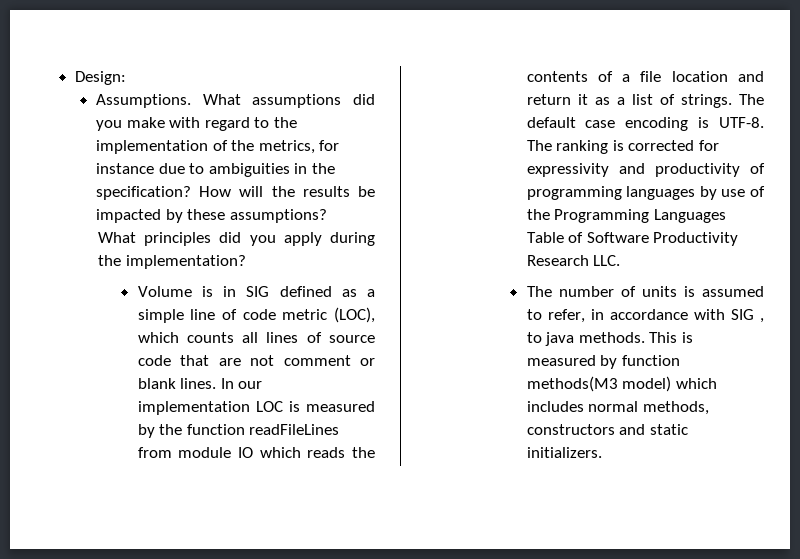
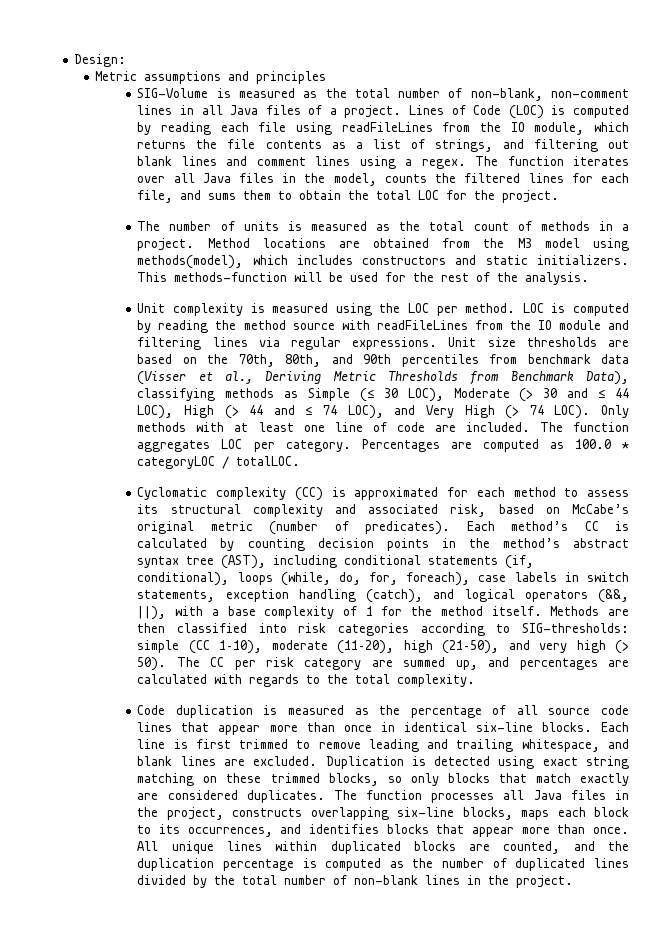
[96,94,375,108] [96,117,298,131] [96,140,340,154] [96,163,336,177] [96,186,375,200] [96,209,327,223] [98,232,375,246] [98,255,246,269] [137,286,375,297] [137,307,375,323] [137,332,376,343] [137,355,375,366] [137,378,263,389] [137,401,375,415] [137,424,340,438] [137,447,375,458] [526,71,764,82] [526,94,764,108] [526,117,764,131] [526,140,719,154] [526,163,765,177] [526,186,765,200] [526,209,726,223] [526,232,739,246] [526,255,621,266] Assumptions. What assumptions did you make with regard to the implementation of the metrics, for instance due to ambiguities in the specification? How will the results be impacted by these assumptions? // What principles did you apply during the implementation? // Volume is in SIG defined as a simple line of code metric (LOC), which counts all lines of source code that are not comment or blank lines. In our implementation LOC is measured by the function readFileLines from module IO which reads the contents of a file location and return it as a list of strings. The default case encoding is UTF-8. The ranking is corrected for expressivity and productivity of programming languages by use of the Programming Languages Table of Software Productivity Research LLC. -> [95,71,327,84] [137,88,630,101] [137,105,629,119] [137,122,629,135] [137,139,629,152] [137,156,630,169] [137,173,629,186] [137,190,560,203] Metric assumptions and principles // SIG-Volume is measured as the total number of non-blank, non-comment lines in all Java files of a project. Lines of Code (LOC) is computed by reading each file using readFileLines from the IO module, which returns the file contents as a list of strings, and filtering out blank lines and comment lines using a regex. The function iterates over all Java files in the model, counts the filtered lines for each file, and sums them to obtain the total LOC for the project.
[702,286,764,297] [526,309,764,323] [526,332,693,346] [526,355,680,369] [526,376,717,392] [526,401,709,415] [526,424,688,435] [526,447,602,458] assumed to refer, in accordance with SIG , to java methods. This is measured by function methods(M3 model) which includes normal methods, constructors and static initializers. -> [310,221,629,231] [137,238,629,251] [137,255,630,269] [137,272,590,285] [137,303,630,316] [137,320,629,333] [137,337,630,350] [137,354,629,367] [137,371,630,385] [137,388,630,402] [137,405,630,419] [137,422,629,432] [137,439,629,452] [137,456,301,469] [137,487,629,501] [137,504,630,517] [137,521,630,535] [137,538,630,551] [137,555,535,569] [137,572,629,586] [137,589,630,603] [137,606,629,620] [137,623,629,636] [137,640,630,654] [137,657,629,671] [137,674,476,687] [137,705,629,718] [137,722,629,735] [137,739,629,752] [137,756,630,769] [137,773,629,786] [137,790,629,803] [137,807,630,820] [137,824,629,837] [137,841,629,854] [137,858,629,871] [137,875,574,888] measured as the total count of methods in a project. Method locations are obtained from the M3 model using methods(model), which includes constructors and static initializers. This methods-function will be used for the rest of the analysis. // Unit complexity is measured using the LOC per method. LOC is computed by reading the method source with readFileLines from the IO module and filtering lines via regular expressions. Unit size thresholds are based on the 70th, 80th, and 90th percentiles from benchmark data (Visser et al., Deriving Metric Thresholds from Benchmark Data), classifying methods as Simple (≤ 30 LOC), Moderate (> 30 and ≤ 44 LOC), High (> 44 and ≤ 74 LOC), and Very High (> 74 LOC). Only methods with at least one line of code are included. The function aggregates LOC per category. Percentages are computed as 100.0 * categoryLOC / totalLOC. // Cyclomatic complexity (CC) is approximated for each method to assess its structural complexity and associated risk, based on McCabe’s original metric (number of predicates). Each method’s CC is calculated by counting decision points in the method’s abstract syntax tree (AST), including conditional statements (if, conditional), loops (while, do, for, foreach), case labels in switch statements, exception handling (catch), and logical operators (&&, ||), with a base complexity of 1 for the method itself. Methods are then classified into risk categories according to SIG-thresholds: simple (CC 1–10), moderate (11–20), high (21–50), and very high (> 50). The CC per risk category are summed up, and percentages are calculated with regards to the total complexity. // Code duplication is measured as the percentage of all source code lines that appear more than once in identical six-line blocks. Each line is first trimmed to remove leading and trailing whitespace, and blank lines are excluded. Duplication is detected using exact string matching on these trimmed blocks, so only blocks that match exactly are considered duplicates. The function processes all Java files in the project, constructs overlapping six-line blocks, maps each block to its occurrences, and identifies blocks that appear more than once. All unique lines within duplicated blocks are counted, and the duplication percentage is computed as the number of duplicated lines divided by the total number of non-blank lines in the project.

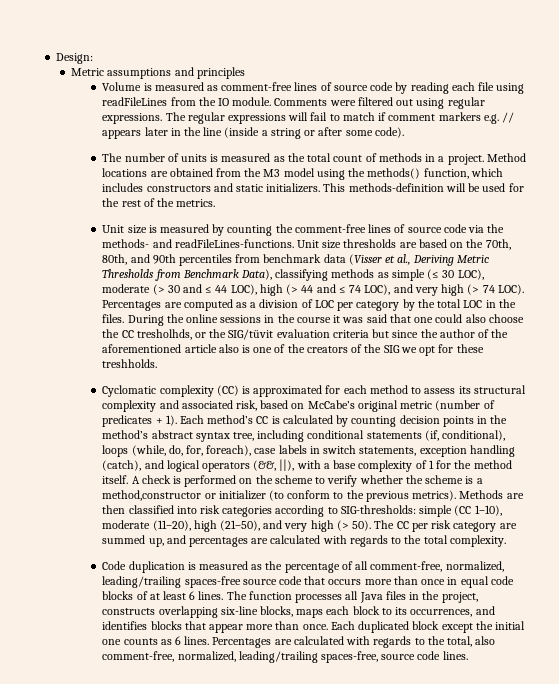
[137,88,630,101] [137,105,629,119] SIG-Volume is measured as the total number of non-blank, non-comment lines in all Java files of a project. Lines of Code (LOC) is computed -> [102,82,394,91] Volume is measured as comment-free lines of source code
[534,122,629,135] [137,139,629,152] [137,156,630,169] [137,173,629,186] [137,190,560,203] module, which returns the file contents as a list of strings, and filtering out blank lines and comment lines using a regex. The function iterates over all Java files in the model, counts the filtered lines for each file, and sums them to obtain the total LOC for the project. -> [232,97,485,109] [102,112,515,124] [102,127,404,139] module. Comments were filtered out using regular expressions. The regular expressions will fail to match if comment markers e.g. // appears later in the line (inside a string or after some code).
[137,255,244,269] methods(model), -> [348,168,469,179] the methods() function,
[174,272,288,282] methods-function -> [348,183,444,192] methods-definition
[525,272,590,285] [137,303,630,316] [137,320,629,333] [137,337,438,350] analysis. // Unit complexity is measured using the LOC per method. LOC is computed by reading the method source with readFileLines from the IO module and filtering lines via regular expressions. -> [176,199,216,207] [102,224,505,236] [102,239,294,248] metrics. // Unit size is measured by counting the comment-free lines of source code via the methods- and readFileLines-functions.
[308,388,351,401] Simple -> [391,269,425,281] simple
[453,388,510,398] Moderate -> [102,284,151,293] moderate
[183,405,214,418] High -> [259,284,283,296] high
[425,405,495,418] Very High -> [414,284,465,296] very high
[601,405,630,418] [137,422,629,432] [137,439,629,452] [137,456,301,469] Only methods with at least one line of code are included. The function aggregates LOC per category. Percentages are computed as 100.0 * categoryLOC / totalLOC. -> [102,299,516,311] [102,314,524,326] [102,329,509,340] [102,344,484,356] [102,359,158,368] Percentages are computed as a division of LOC per category by the total LOC in the files. During the online sessions in the course it was said that one could also choose the CC tresholhds, or the SIG/tüvit evaluation criteria but since the author of the aforementioned article also is one of the creators of the SIG we opt for these treshholds.
[365,521,451,535] predicates). -> [102,415,177,427] predicates + 1).
[186,555,267,569] tree (AST), -> [232,432,254,441] tree,
(542, 611) none -> [131,475,483,487] [102,490,457,502] A check is performed on the scheme to verify whether the scheme is a method,constructor or initializer (to conform to the previous metrics).
[548,705,629,715] [137,722,629,735] [137,739,629,752] [137,756,630,769] [137,773,629,786] [137,790,325,803] source code lines that appear more than once in identical six-line blocks. Each line is first trimmed to remove leading and trailing whitespace, and blank lines are excluded. Duplication is detected using exact string matching on these trimmed blocks, so only blocks that match exactly are considered duplicates. -> [370,561,504,572] [102,576,514,588] [102,591,224,600] comment-free, normalized, leading/trailing spaces-free source code that occurs more than once in equal code blocks of at least 6 lines.
[137,841,629,854] [137,858,629,871] [137,875,574,888] All unique lines within duplicated blocks are counted, and the duplication percentage is computed as the number of duplicated lines divided by the total number of non-blank lines in the project. -> [330,621,526,633] [102,636,496,648] [102,651,468,663] Each duplicated block except the initial one counts as 6 lines. Percentages are calculated with regards to the total, also comment-free, normalized, leading/trailing spaces-free, source code lines.

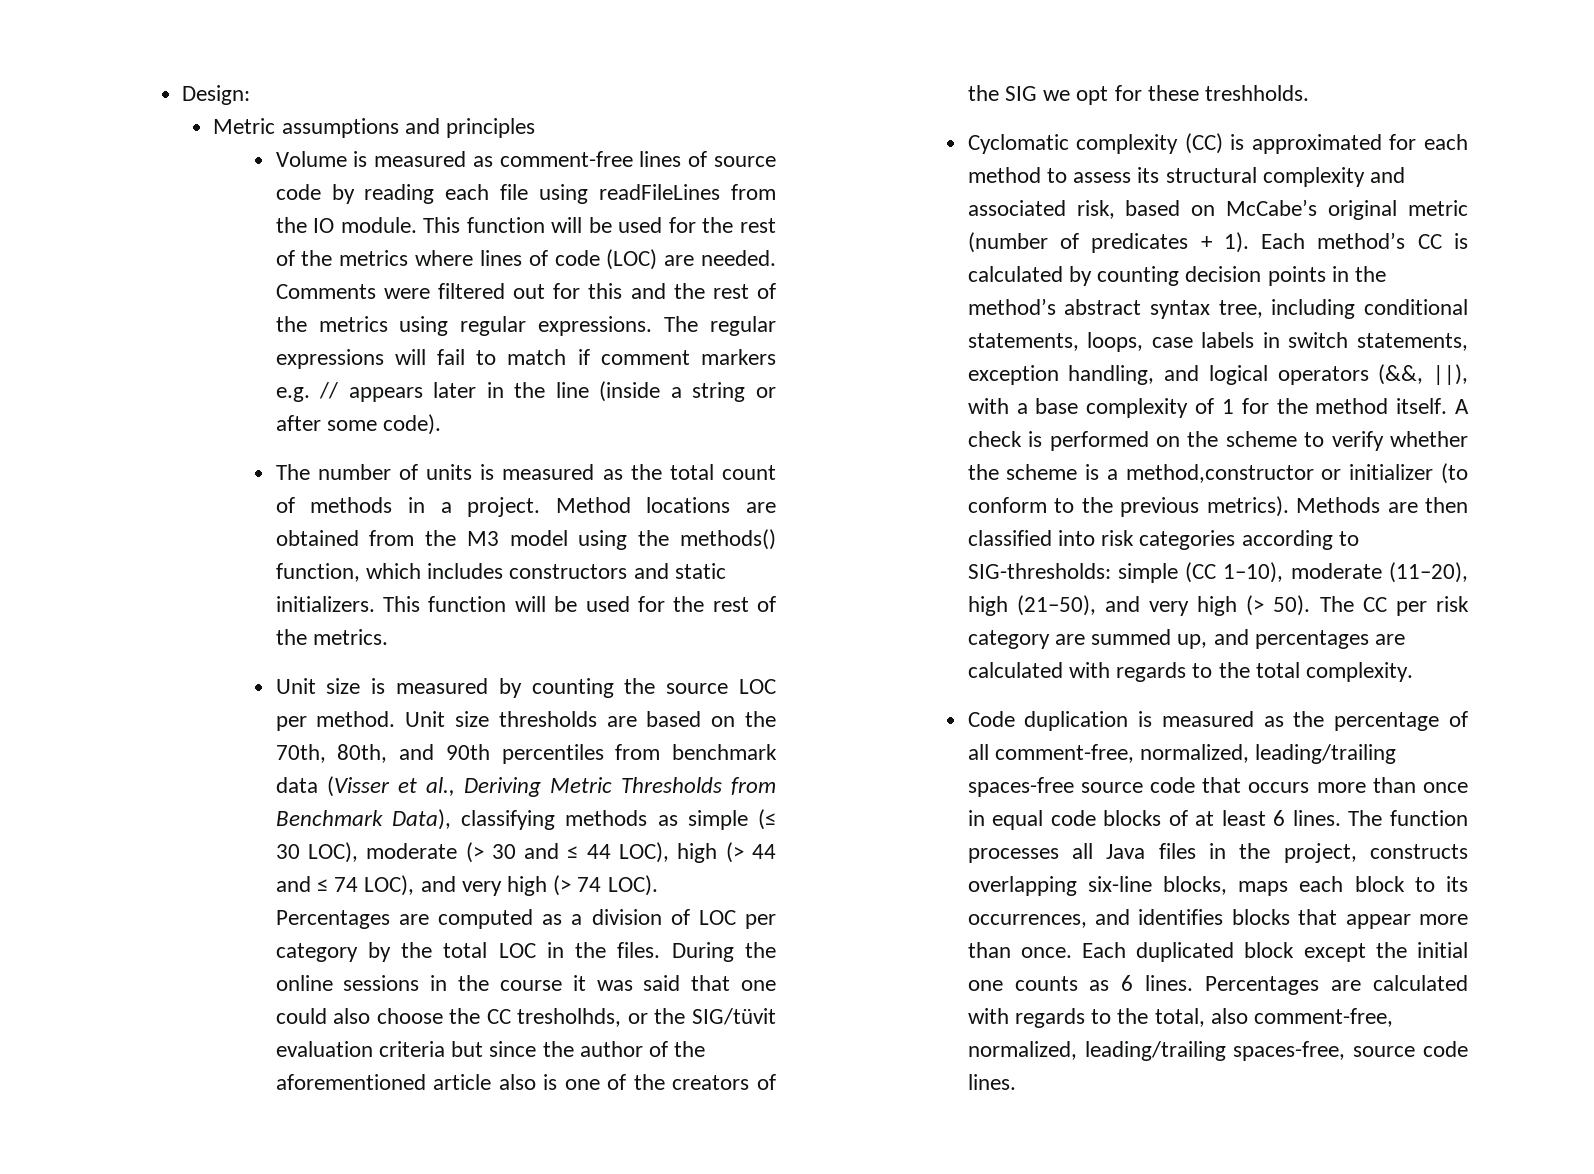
[274,97,414,106] Comments were filtered out -> [423,217,776,233] [275,249,776,270] [275,283,776,299] [275,316,388,332] This function will be used for the rest of the metrics where lines of code (LOC) are needed. Comments were filtered out for this and the rest of the metrics
[348,183,444,192] methods-definition -> [428,596,507,612] function
[294,224,505,233] [102,239,294,248] comment-free lines of source code via the methods- and readFileLines-functions. -> [666,679,777,694] [275,711,396,731] source LOC per method.
[366,430,506,441] [102,445,252,457] statements (if, conditional), loops (while, do, for, foreach), -> [967,332,1144,352] statements, loops,
[469,445,515,457] [102,460,142,471] handling (catch), -> [1068,365,1155,385] handling,

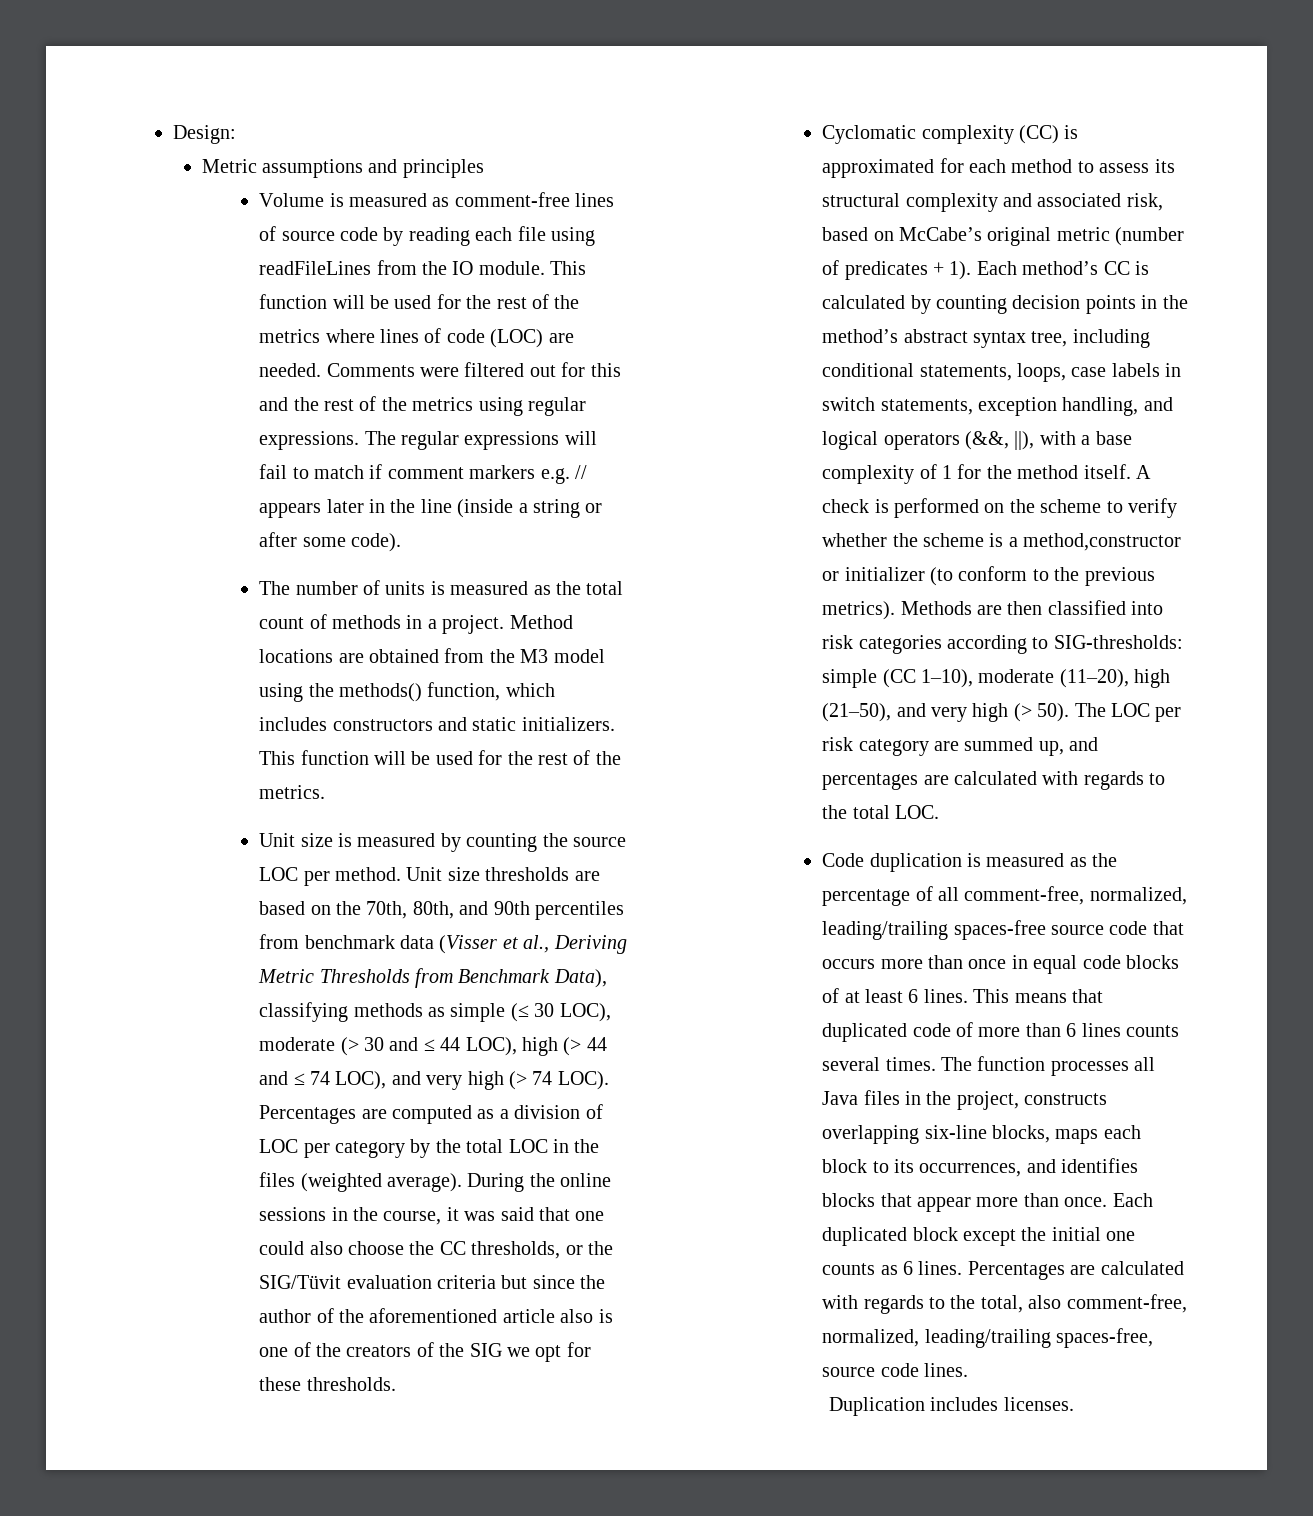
[617,942,661,958] files. -> [259,1172,463,1192] files (weighted average).
[499,980,562,991] course -> [383,1211,442,1225] course,
[517,1008,622,1027] tresholhds, -> [471,1241,561,1259] thresholds,
[692,1008,777,1025] SIG/tüvit -> [259,1275,342,1289] SIG/Tüvit
[1204,85,1309,101] treshholds. -> [306,1377,396,1391] thresholds.
[1362,597,1387,612] CC -> [1111,703,1151,717] LOC
[1305,662,1413,682] complexity. -> [895,805,940,819] LOC.
(1341, 818) none -> [973,989,1104,1003] [822,1022,1180,1042] [822,1057,936,1071] This means that duplicated code of more than 6 lines counts several times.
(1016, 1082) none -> [829,1397,1074,1416] // Duplication includes licenses.

